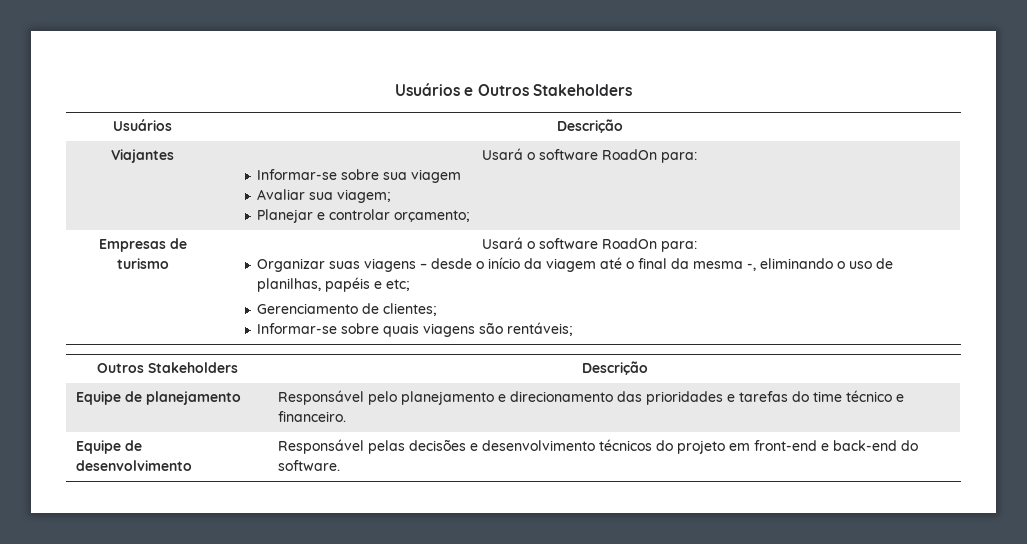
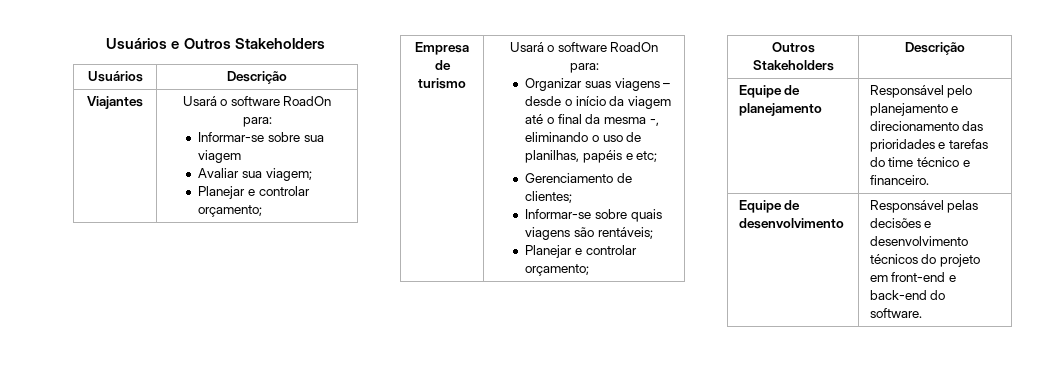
[98,239,166,252] Empresas -> [415,42,469,55] Empresa
(574, 329) none -> [525,245,637,258] [525,264,590,276] // Planejar e controlar orçamento;

